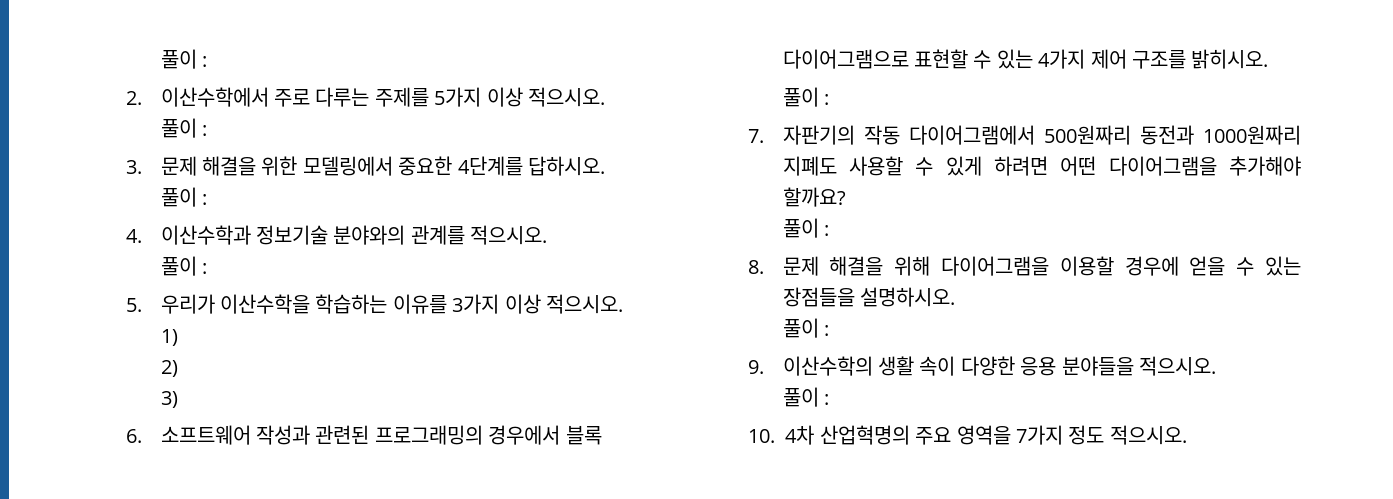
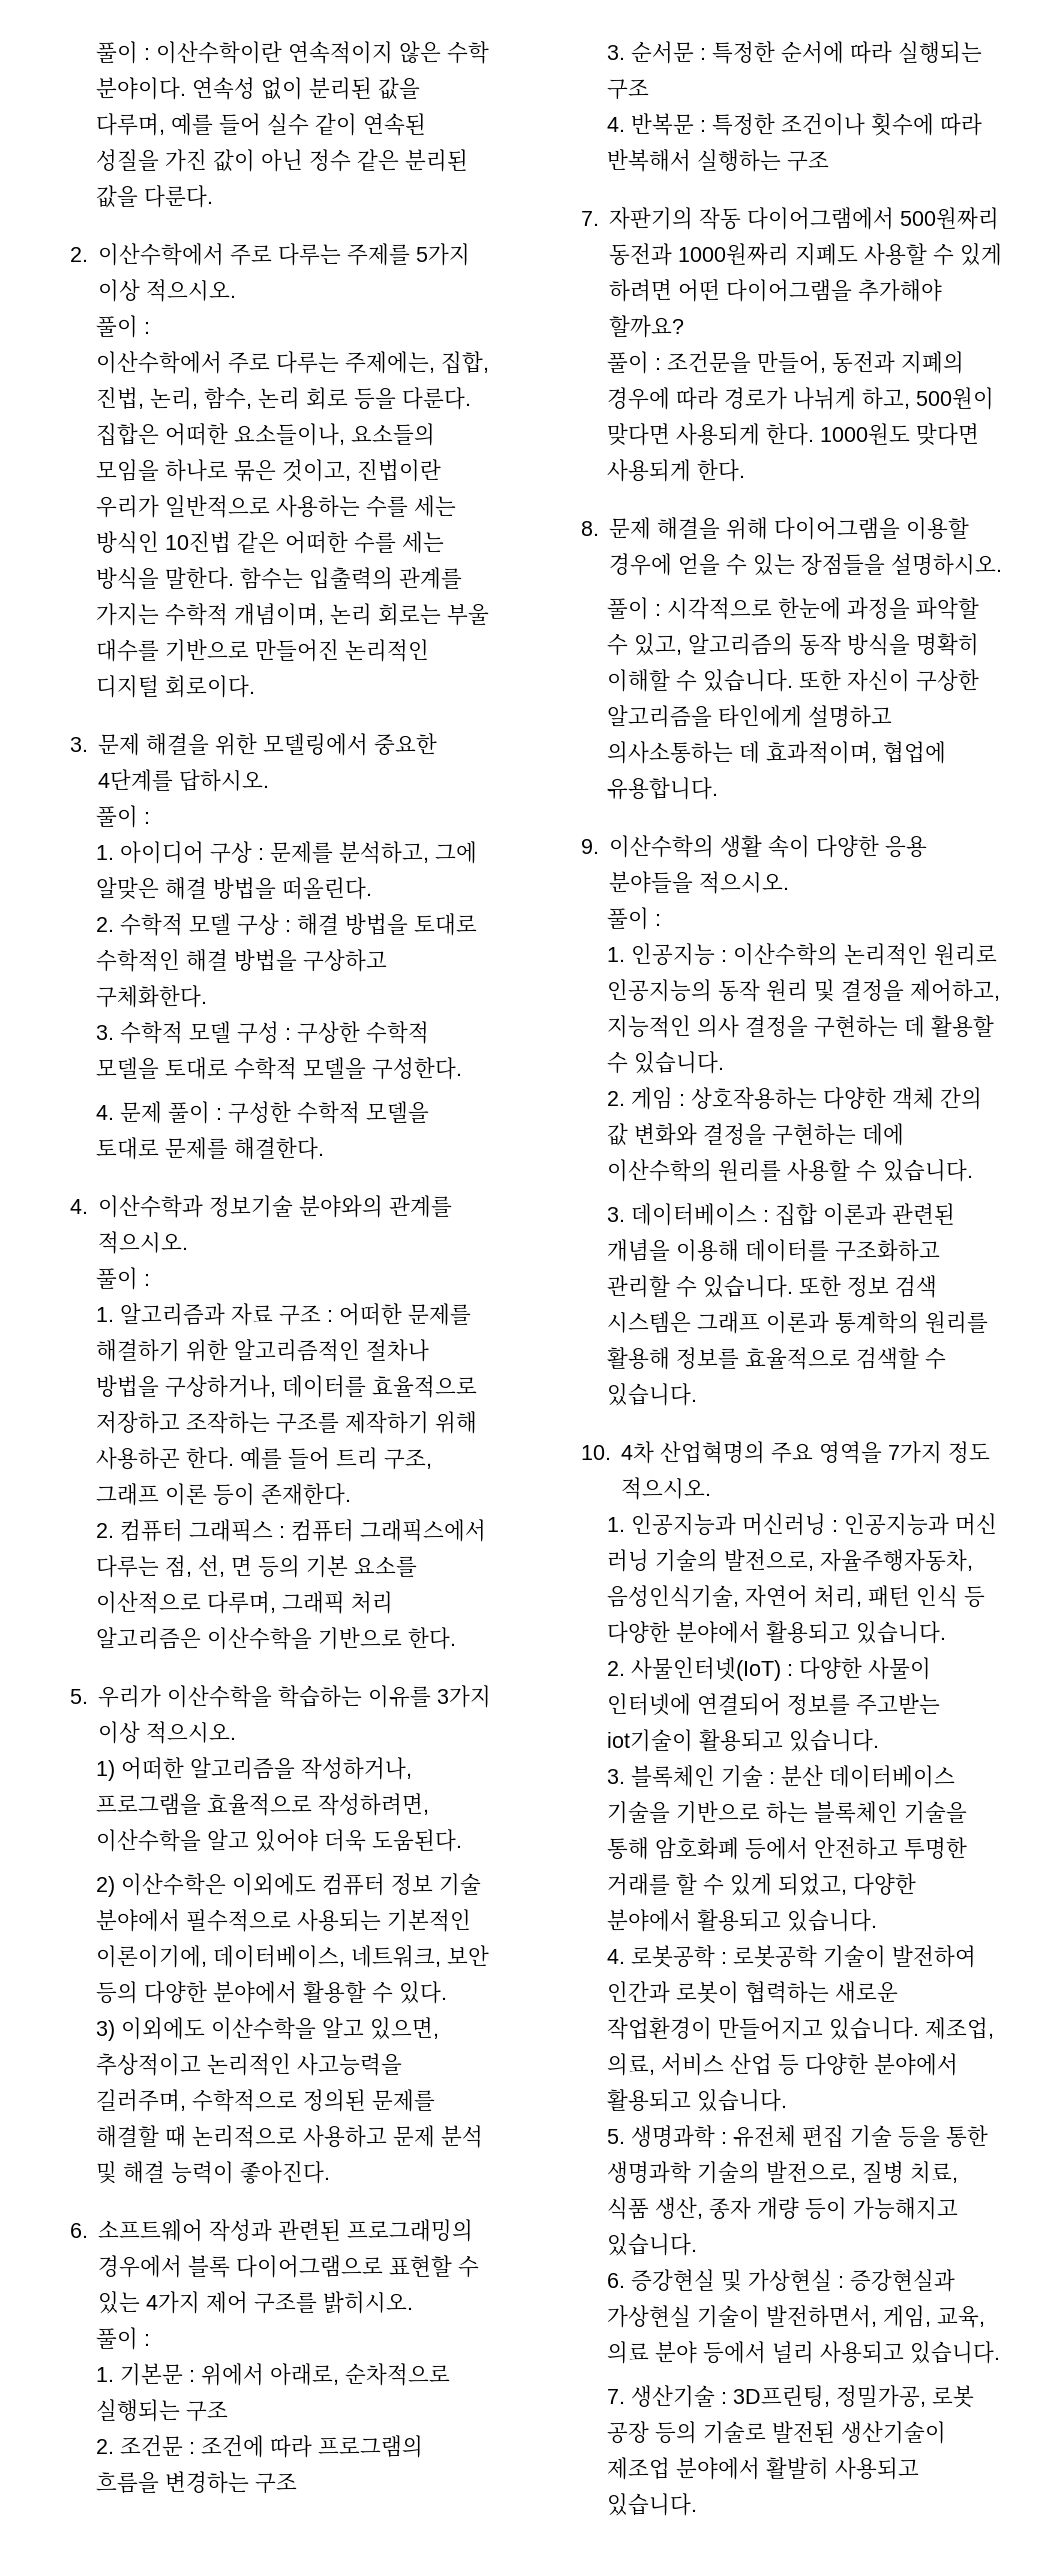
[160,49,208,69] 풀이 : -> [96,41,490,64] [96,77,421,100] [96,113,427,136] [96,149,469,172] [96,185,214,208] 풀이 : 이산수학이란 연속적이지 않은 수학 분야이다. 연속성 없이 분리된 값을 다루며, 예를 들어 실수 같이 연속된 성질을 가진 값이 아닌 정수 같은 분리된 값을 다룬다.
(208, 130) none -> [96,351,490,374] [96,387,472,410] [96,423,436,446] [96,459,442,482] [96,495,457,518] [96,531,445,554] [96,567,463,590] [96,603,490,626] [96,639,430,662] [96,675,256,698] // 이산수학에서 주로 다루는 주제에는, 집합, 진법, 논리, 함수, 논리 회로 등을 다룬다. 집합은 어떠한 요소들이나, 요소들의 모임을 하나로 묶은 것이고, 진법이란 우리가 일반적으로 사용하는 수를 세는 방식인 10진법 같은 어떠한 수를 세는 방식을 말한다. 함수는 입출력의 관계를 가지는 수학적 개념이며, 논리 회로는 부울 대수를 기반으로 만들어진 논리적인 디지털 회로이다.
(208, 199) none -> [96,841,478,864] [96,877,373,900] [96,913,478,936] [96,949,388,972] [96,985,208,1008] [96,1021,430,1044] [96,1057,463,1080] [96,1101,430,1124] [96,1137,325,1160] // 1. 아이디어 구상 : 문제를 분석하고, 그에 알맞은 해결 방법을 떠올린다. // 2. 수학적 모델 구상 : 해결 방법을 토대로 수학적인 해결 방법을 구상하고 구체화한다. // 3. 수학적 모델 구성 : 구상한 수학적 모델을 토대로 수학적 모델을 구성한다. // 4. 문제 풀이 : 구성한 수학적 모델을 토대로 문제를 해결한다.
(208, 268) none -> [96,1303,472,1326] [96,1339,430,1362] [96,1375,478,1398] [96,1411,478,1434] [96,1447,433,1470] [96,1483,352,1506] [96,1519,487,1542] [96,1555,418,1578] [96,1591,394,1614] [96,1627,457,1650] // 1. 알고리즘과 자료 구조 : 어떠한 문제를 해결하기 위한 알고리즘적인 절차나 방법을 구상하거나, 데이터를 효율적으로 저장하고 조작하는 구조를 제작하기 위해 사용하곤 한다. 예를 들어 트리 구조, 그래프 이론 등이 존재한다. // 2. 컴퓨터 그래픽스 : 컴퓨터 그래픽스에서 다루는 점, 선, 면 등의 기본 요소를 이산적으로 다루며, 그래픽 처리 알고리즘은 이산수학을 기반으로 한다.
[160,360,178,377] [160,391,178,408] // 2) // 3) -> [121,1757,413,1780] [96,1793,430,1816] [96,1829,463,1852] [96,1873,482,1897] [96,1909,472,1932] [96,1945,490,1968] [96,1981,448,2004] [96,2017,440,2041] [96,2053,403,2076] [96,2089,436,2112] [96,2125,484,2148] [96,2161,331,2184] 어떠한 알고리즘을 작성하거나, 프로그램을 효율적으로 작성하려면, 이산수학을 알고 있어야 더욱 도움된다. // 2) 이산수학은 이외에도 컴퓨터 정보 기술 분야에서 필수적으로 사용되는 기본적인 이론이기에, 데이터베이스, 네트워크, 보안 등의 다양한 분야에서 활용할 수 있다. // 3) 이외에도 이산수학을 알고 있으면, 추상적이고 논리적인 사고능력을 길러주며, 수학적으로 정의된 문제를 해결할 때 논리적으로 사용하고 문제 분석 및 해결 능력이 좋아진다.
(830, 99) none -> [96,2363,451,2386] [96,2399,229,2422] [96,2435,424,2458] [96,2471,298,2494] [607,41,983,64] [607,79,650,100] [607,113,983,136] [607,149,830,172] // 1. 기본문 : 위에서 아래로, 순차적으로 실행되는 구조 // 2. 조건문 : 조건에 따라 프로그램의 흐름을 변경하는 구조 // 3. 순서문 : 특정한 순서에 따라 실행되는 구조 // 4. 반복문 : 특정한 조건이나 횟수에 따라 반복해서 실행하는 구조
(830, 230) none -> [667,351,965,374] [607,387,995,410] [607,423,980,446] [607,459,746,482] 조건문을 만들어, 동전과 지폐의 경우에 따라 경로가 나뉘게 하고, 500원이 맞다면 사용되게 한다. 1000원도 맞다면 사용되게 한다.
(830, 330) none -> [667,597,980,620] [607,633,980,656] [607,669,980,692] [607,705,893,728] [607,741,947,764] [607,777,719,800] 시각적으로 한눈에 과정을 파악할 수 있고, 알고리즘의 동작 방식을 명확히 이해할 수 있습니다. 또한 자신이 구상한 알고리즘을 타인에게 설명하고 의사소통하는 데 효과적이며, 협업에 유용합니다.
(830, 399) none -> [607,943,998,966] [607,979,1001,1002] [607,1015,995,1038] [607,1051,725,1074] [607,1087,983,1110] [607,1123,905,1146] [607,1159,974,1182] [607,1203,956,1226] [607,1239,941,1262] [607,1275,938,1298] [607,1311,989,1334] [607,1347,947,1370] [607,1383,698,1406] // 1. 인공지능 : 이산수학의 논리적인 원리로 인공지능의 동작 원리 및 결정을 제어하고, 지능적인 의사 결정을 구현하는 데 활용할 수 있습니다. // 2. 게임 : 상호작용하는 다양한 객체 간의 값 변화와 결정을 구현하는 데에 이산수학의 원리를 사용할 수 있습니다. // 3. 데이터베이스 : 집합 이론과 관련된 개념을 이용해 데이터를 구조화하고 관리할 수 있습니다. 또한 정보 검색 시스템은 그래프 이론과 통계학의 원리를 활용해 정보를 효율적으로 검색할 수 있습니다.
(1187, 435) none -> [607,1513,998,1536] [607,1549,974,1572] [607,1585,986,1608] [607,1621,947,1644] [607,1657,932,1681] [607,1693,941,1716] [607,1729,880,1752] [607,1765,956,1788] [607,1801,968,1824] [607,1837,968,1860] [607,1873,917,1896] [607,1909,878,1932] [607,1945,977,1968] [607,1981,899,2004] [607,2017,995,2040] [607,2053,959,2076] [607,2089,788,2112] [607,2125,989,2148] [607,2161,959,2184] [607,2197,959,2220] [607,2233,698,2256] [607,2269,956,2292] [607,2305,986,2328] [607,2341,1001,2364] [607,2385,975,2408] [607,2421,947,2444] [607,2457,920,2480] [607,2493,698,2516] // 1. 인공지능과 머신러닝 : 인공지능과 머신 러닝 기술의 발전으로, 자율주행자동차, 음성인식기술, 자연어 처리, 패턴 인식 등 다양한 분야에서 활용되고 있습니다. // 2. 사물인터넷(IoT) : 다양한 사물이 인터넷에 연결되어 정보를 주고받는 iot기술이 활용되고 있습니다. // 3. 블록체인 기술 : 분산 데이터베이스 기술을 기반으로 하는 블록체인 기술을 통해 암호화폐 등에서 안전하고 투명한 거래를 할 수 있게 되었고, 다양한 분야에서 활용되고 있습니다. // 4. 로봇공학 : 로봇공학 기술이 발전하여 인간과 로봇이 협력하는 새로운 작업환경이 만들어지고 있습니다. 제조업, 의료, 서비스 산업 등 다양한 분야에서 활용되고 있습니다. // 5. 생명과학 : 유전체 편집 기술 등을 통한 생명과학 기술의 발전으로, 질병 치료, 식품 생산, 종자 개량 등이 가능해지고 있습니다. // 6. 증강현실 및 가상현실 : 증강현실과 가상현실 기술이 발전하면서, 게임, 교육, 의료 분야 등에서 널리 사용되고 있습니다. // 7. 생산기술 : 3D프린팅, 정밀가공, 로봇 공장 등의 기술로 발전된 생산기술이 제조업 분야에서 활발히 사용되고 있습니다.

